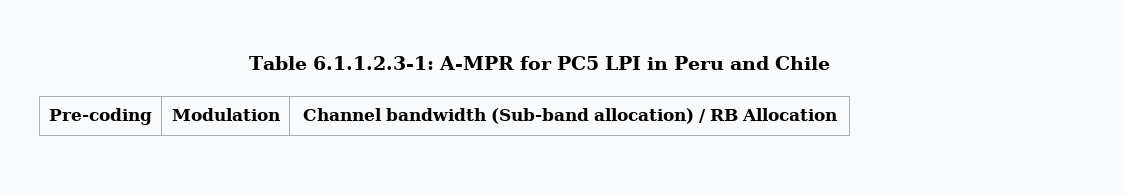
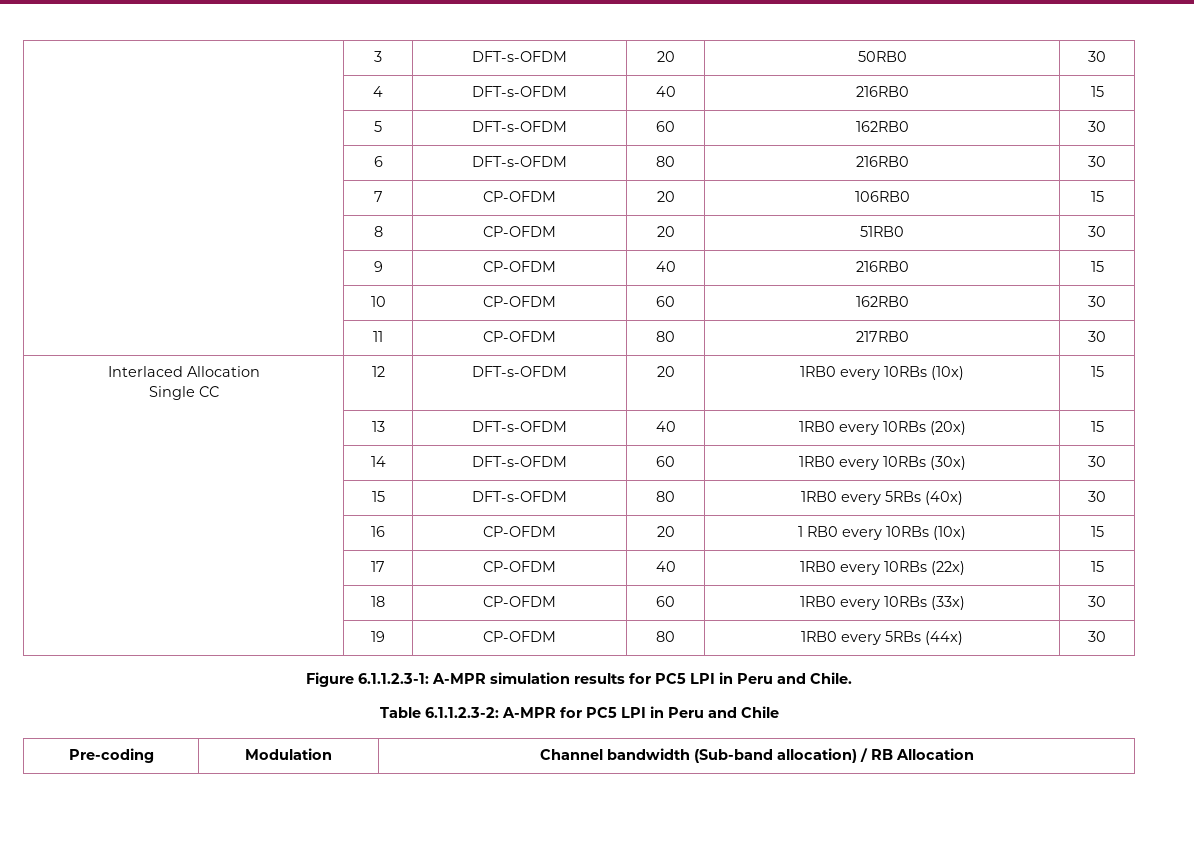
[249,56,434,70] Table 6.1.1.2.3-1: -> [374,51,382,62] [472,51,567,62] [656,51,675,62] [857,51,907,62] [1088,51,1106,62] [373,86,383,97] [472,86,567,97] [655,86,676,97] [855,86,909,97] [1090,86,1104,97] [374,121,382,132] [472,121,567,132] [656,121,675,132] [855,121,909,132] [1088,121,1106,132] [373,156,383,167] [472,156,567,167] [656,156,675,167] [855,156,909,167] [1088,156,1106,167] [373,191,383,202] [483,191,556,202] [656,191,675,202] [854,191,910,202] [1090,191,1104,202] [373,226,383,237] [483,226,556,237] [656,226,675,237] [860,226,904,237] [1088,226,1106,237] [373,261,383,272] [483,261,556,272] [655,261,676,272] [855,261,909,272] [1090,261,1104,272] [370,296,386,307] [483,296,556,307] [656,296,675,307] [855,296,909,307] [1088,296,1106,307] [373,331,383,342] [483,331,556,342] [656,331,675,342] [855,331,909,342] [1088,331,1106,342] [107,366,260,377] [148,386,219,400] [371,366,385,377] [472,366,567,377] [656,366,675,377] [800,366,964,380] [1090,366,1104,377] [371,421,385,432] [472,421,567,432] [655,421,676,432] [798,421,966,435] [1090,421,1104,432] [370,456,386,467] [472,456,567,467] [656,456,675,467] [798,456,966,470] [1088,456,1106,467] [371,491,385,502] [472,491,567,502] [656,491,675,502] [801,491,963,505] [1088,491,1106,502] [371,526,385,537] [483,526,556,537] [656,526,675,537] [798,526,966,540] [1090,526,1104,537] [371,561,385,572] [483,561,556,572] [655,561,676,572] [799,561,965,575] [1090,561,1104,572] [371,596,385,607] [483,596,556,607] [656,596,675,607] [799,596,965,610] [1088,596,1106,607] [371,631,385,642] [483,631,556,642] [656,631,675,642] [801,631,963,645] [1088,631,1106,642] [306,672,852,687] [379,707,499,718] | 3 | DFT-s-OFDM | 20 | 50RB0 | 30 // | 4 | DFT-s-OFDM | 40 | 216RB0 | 15 // | 5 | DFT-s-OFDM | 60 | 162RB0 | 30 // | 6 | DFT-s-OFDM | 80 | 216RB0 | 30 // | 7 | CP-OFDM | 20 | 106RB0 | 15 // | 8 | CP-OFDM | 20 | 51RB0 | 30 // | 9 | CP-OFDM | 40 | 216RB0 | 15 // | 10 | CP-OFDM | 60 | 162RB0 | 30 // | 11 | CP-OFDM | 80 | 217RB0 | 30 // Interlaced Allocation // Single CC | 12 | DFT-s-OFDM | 20 | 1RB0 every 10RBs (10x) | 15 // | 13 | DFT-s-OFDM | 40 | 1RB0 every 10RBs (20x) | 15 // | 14 | DFT-s-OFDM | 60 | 1RB0 every 10RBs (30x) | 30 // | 15 | DFT-s-OFDM | 80 | 1RB0 every 5RBs (40x) | 30 // | 16 | CP-OFDM | 20 | 1 RB0 every 10RBs (10x) | 15 // | 17 | CP-OFDM | 40 | 1RB0 every 10RBs (22x) | 15 // | 18 | CP-OFDM | 60 | 1RB0 every 10RBs (33x) | 30 // | 19 | CP-OFDM | 80 | 1RB0 every 5RBs (44x) | 30 // Figure 6.1.1.2.3-1: A-MPR simulation results for PC5 LPI in Peru and Chile. // Table 6.1.1.2.3-2:

